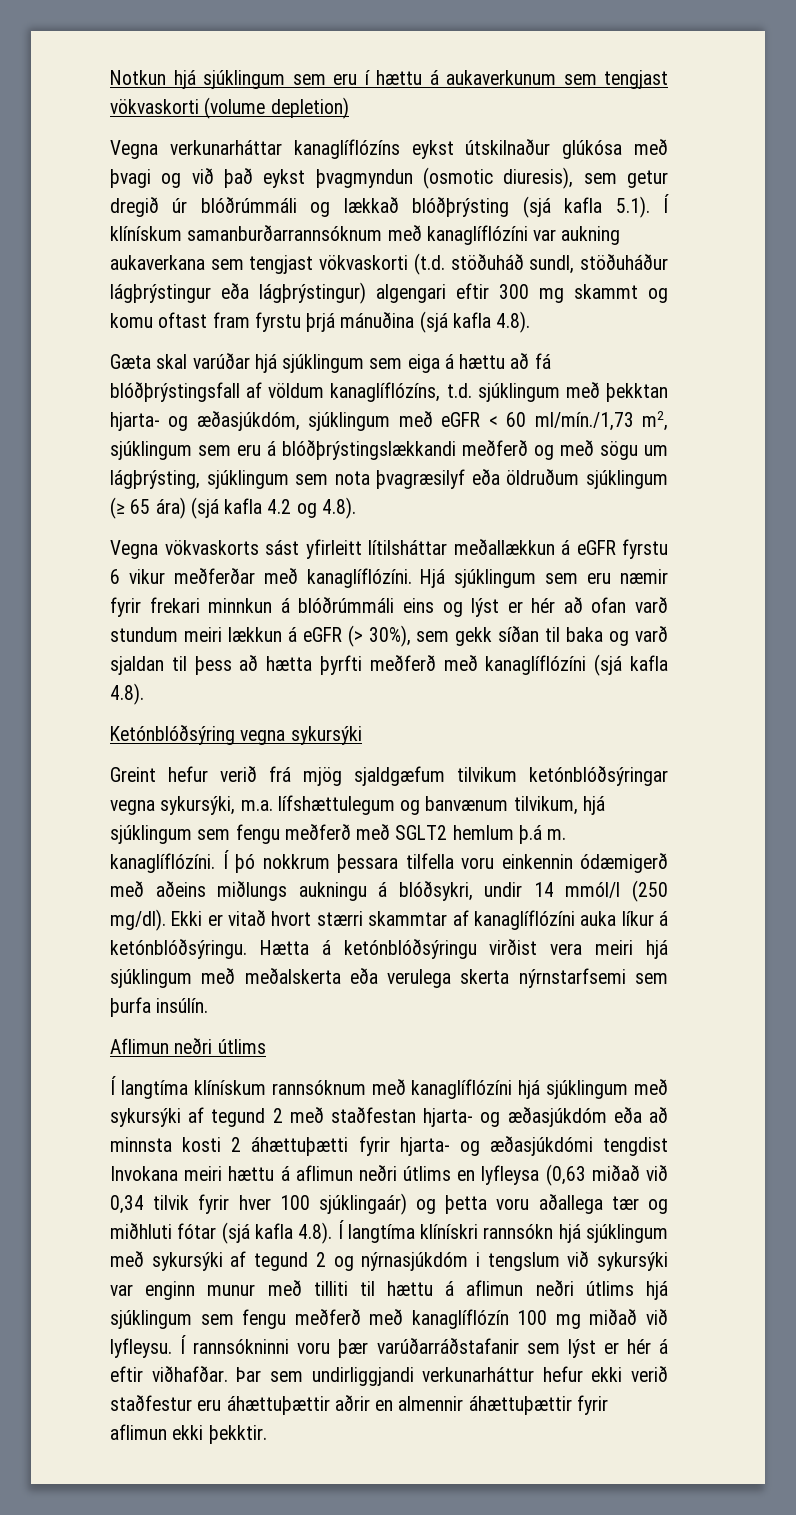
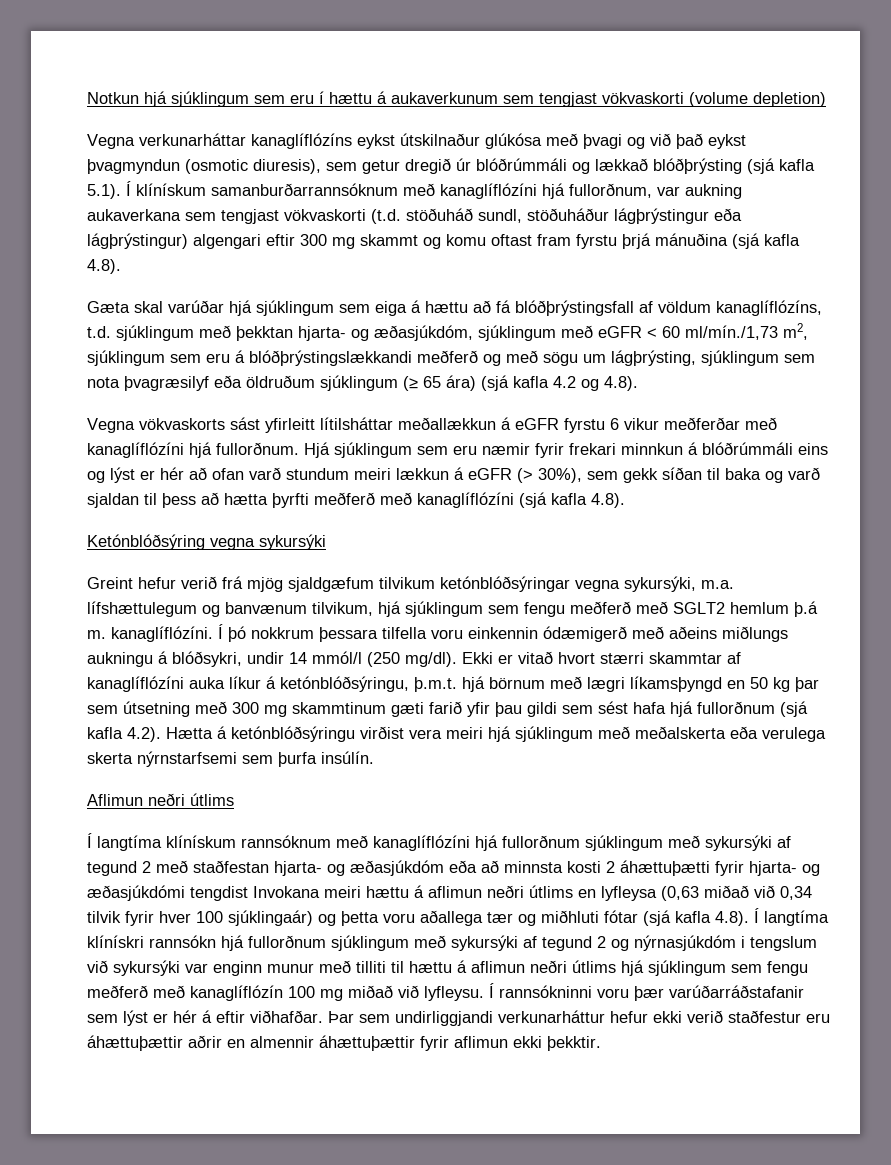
(528, 235) none -> [542,183,652,199] hjá fullorðnum,
[306,568,412,588] kanaglíflózíni. -> [87,442,299,458] kanaglíflózíni hjá fullorðnum.
[110,938,247,959] ketónblóðsýringu. -> [280,676,819,692] [87,701,808,717] [87,727,161,742] ketónblóðsýringu, þ.m.t. hjá börnum með lægri líkamsþyngd en 50 kg þar sem útsetning með 300 mg skammtinum gæti farið yfir þau gildi sem sést hafa hjá fullorðnum (sjá kafla 4.2).
(541, 1089) none -> [502,835,580,848] fullorðnum
(581, 1233) none -> [248,935,326,948] fullorðnum

